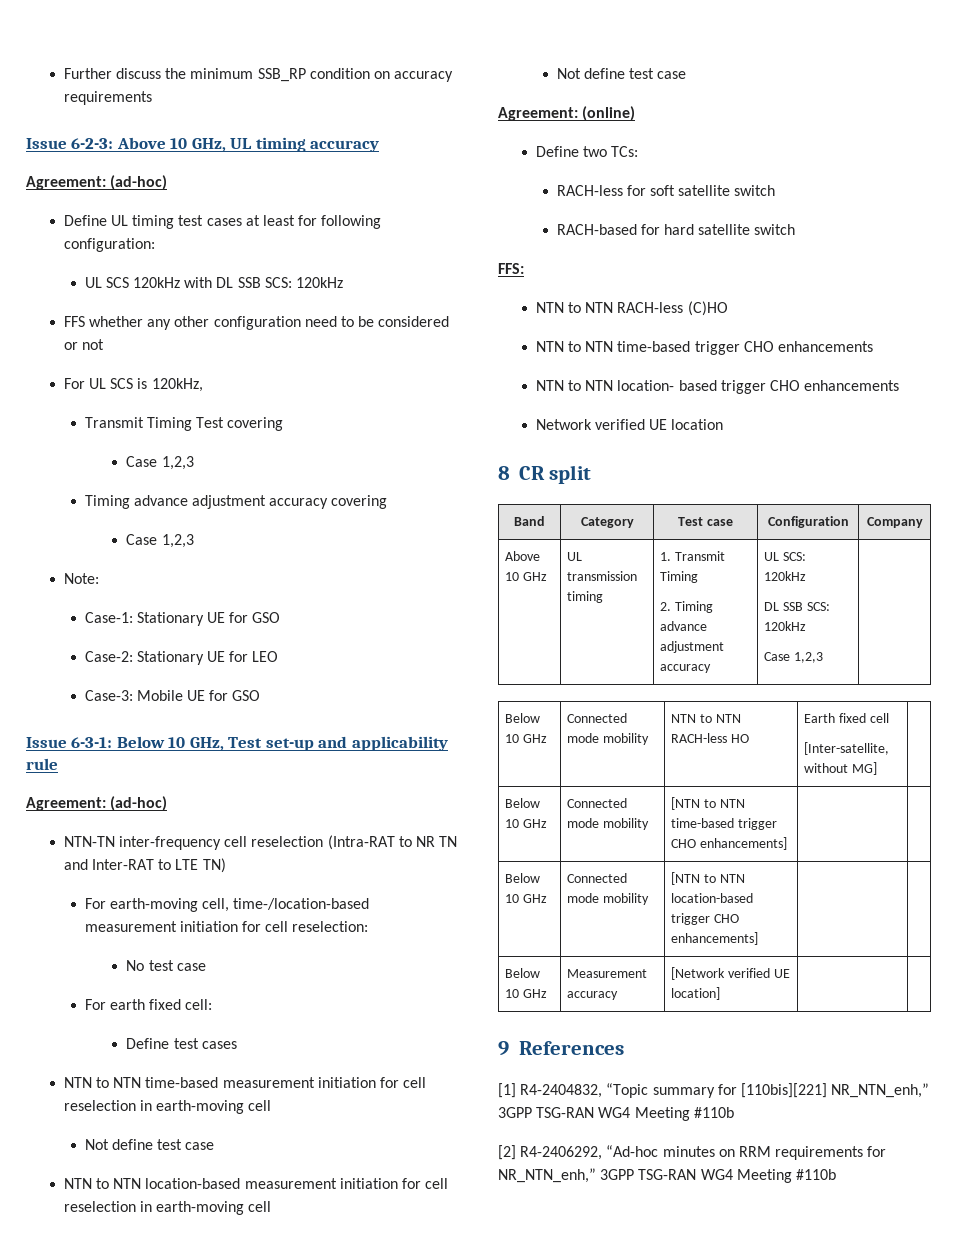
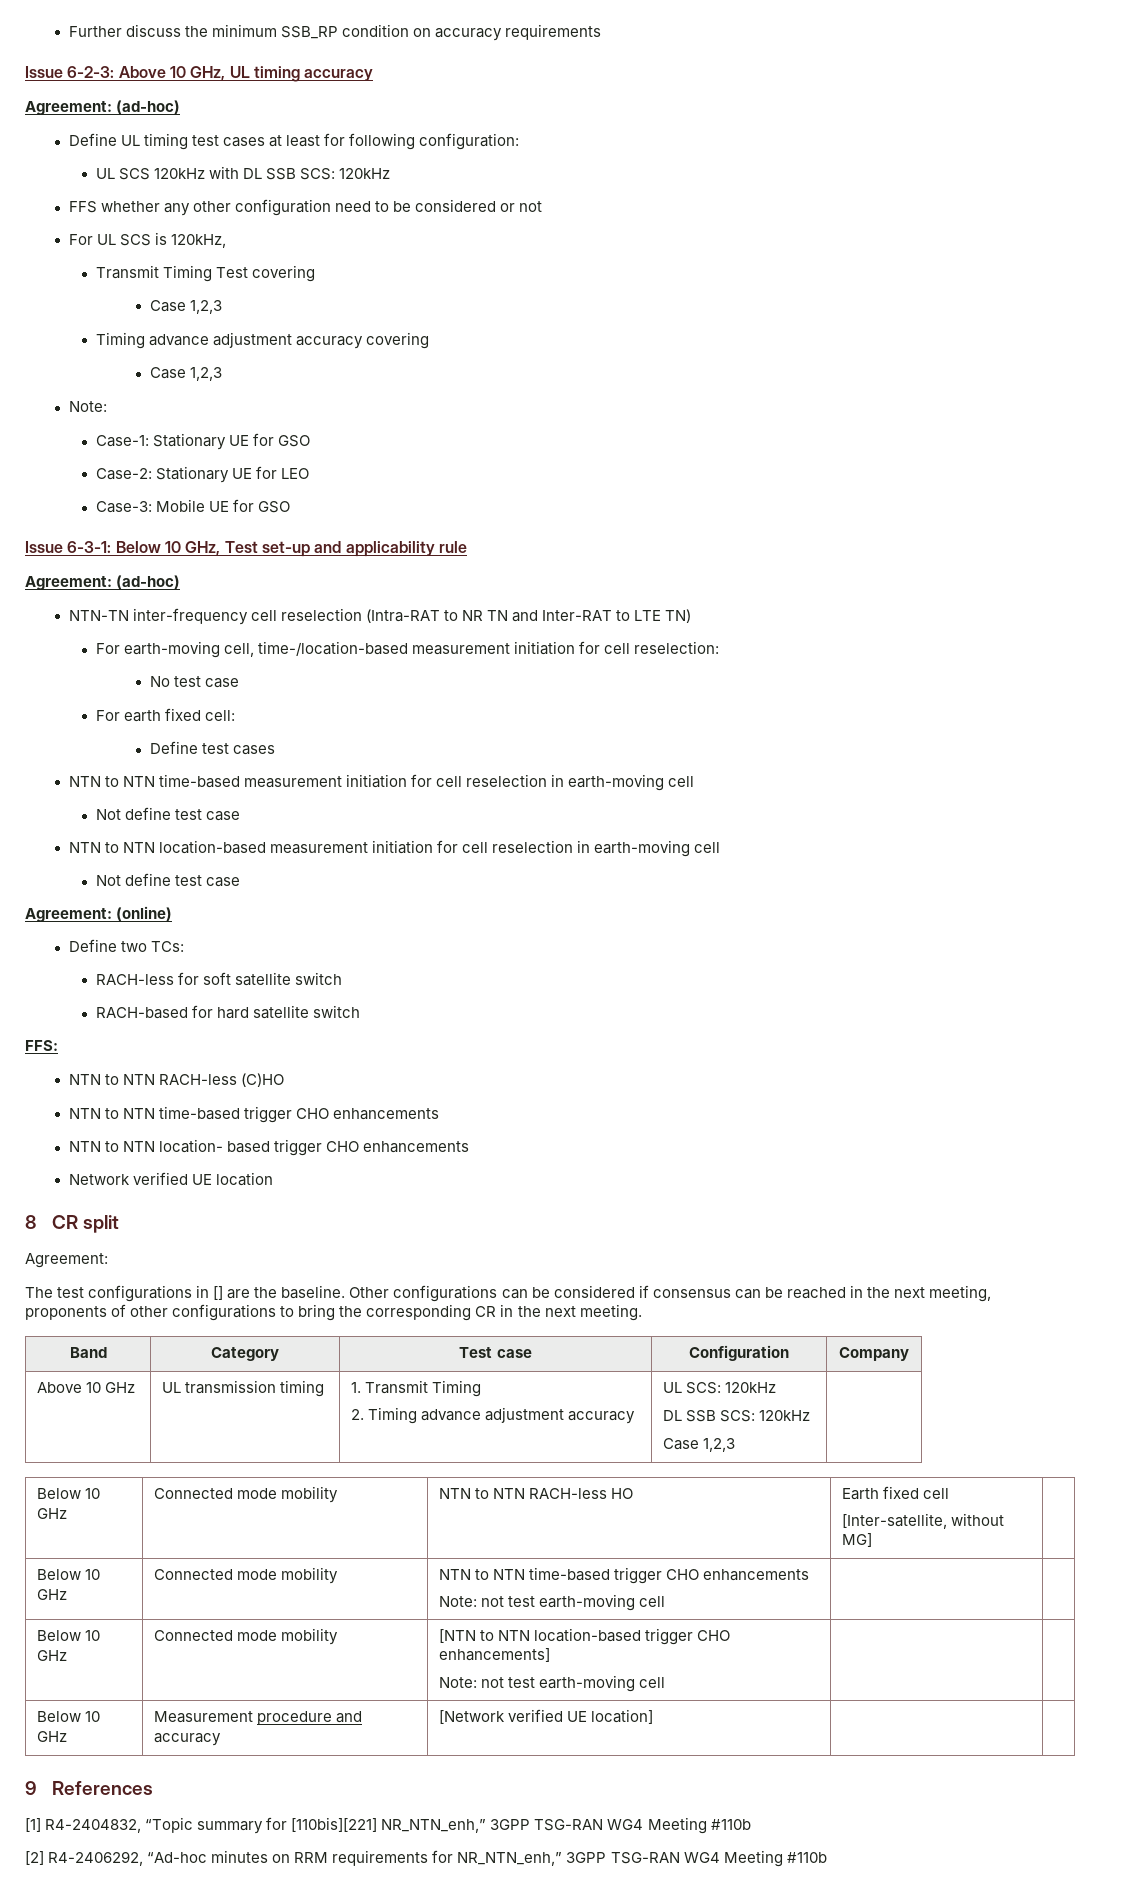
(592, 474) none -> [25,1253,108,1268] [25,1285,992,1302] [25,1304,642,1321] // Agreement: // The test configurations in [] are the baseline. Other configurations can be considered if consensus can be reached in the next meeting, proponents of other configurations to bring the corresponding CR in the next meeting.
[671,797,745,810] [671,818,778,830] [671,837,788,850] [NTN to NTN time-based trigger CHO enhancements] -> [438,1567,810,1584] [438,1594,665,1611] NTN to NTN time-based trigger CHO enhancements // Note: not test earth-moving cell
(759, 938) none -> [438,1675,665,1692] // Note: not test earth-moving cell
(648, 973) none -> [256,1711,362,1725] procedure and

